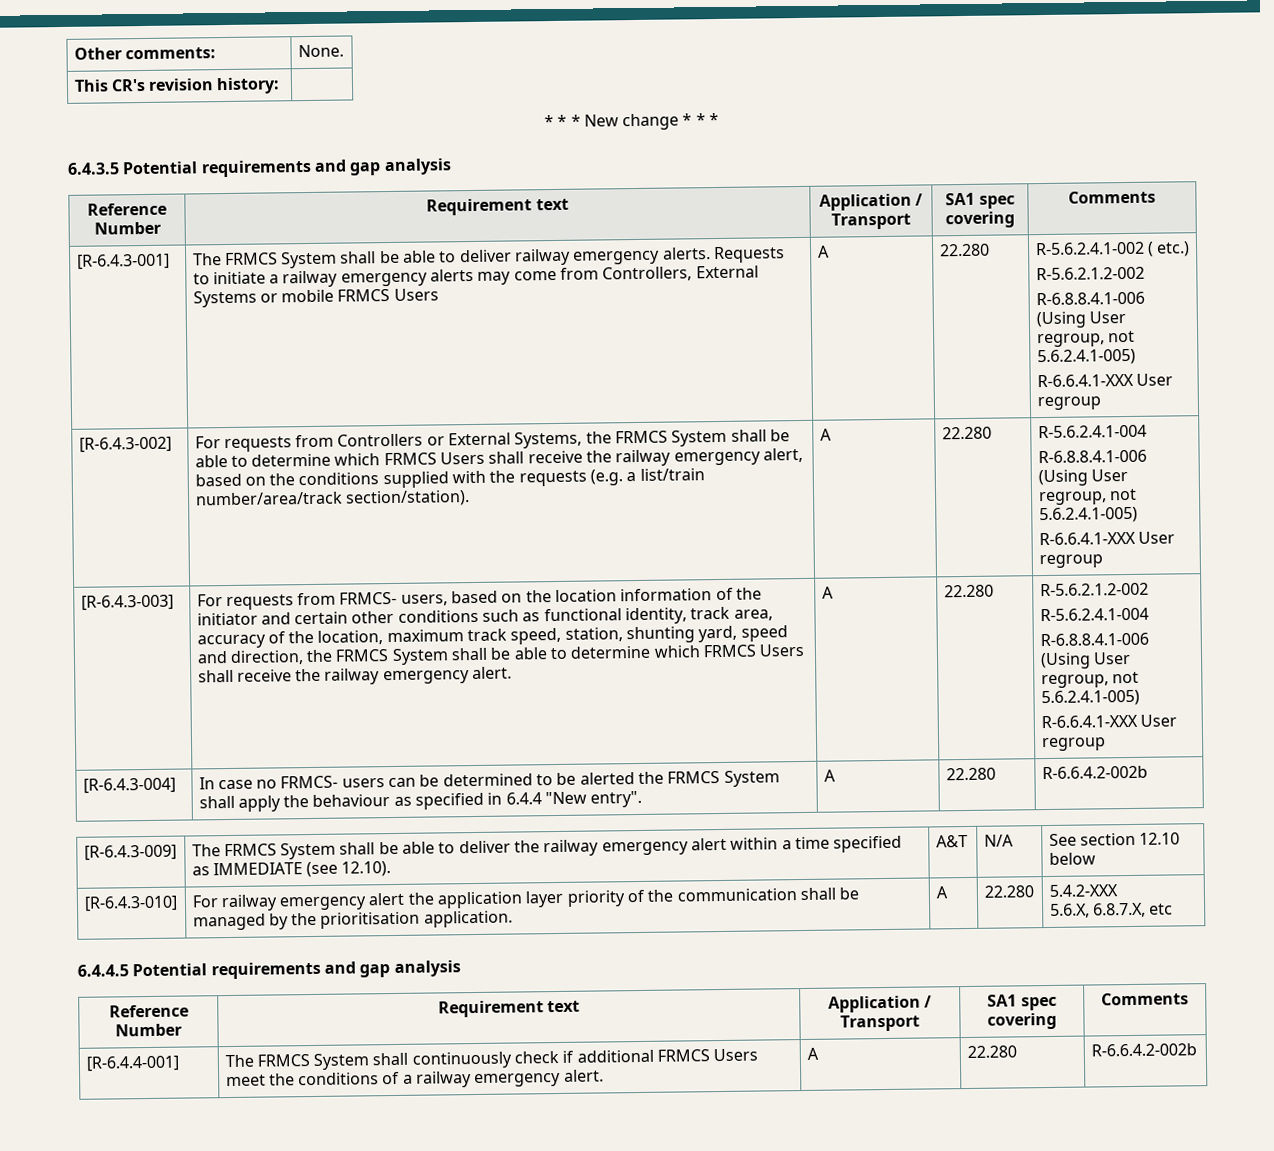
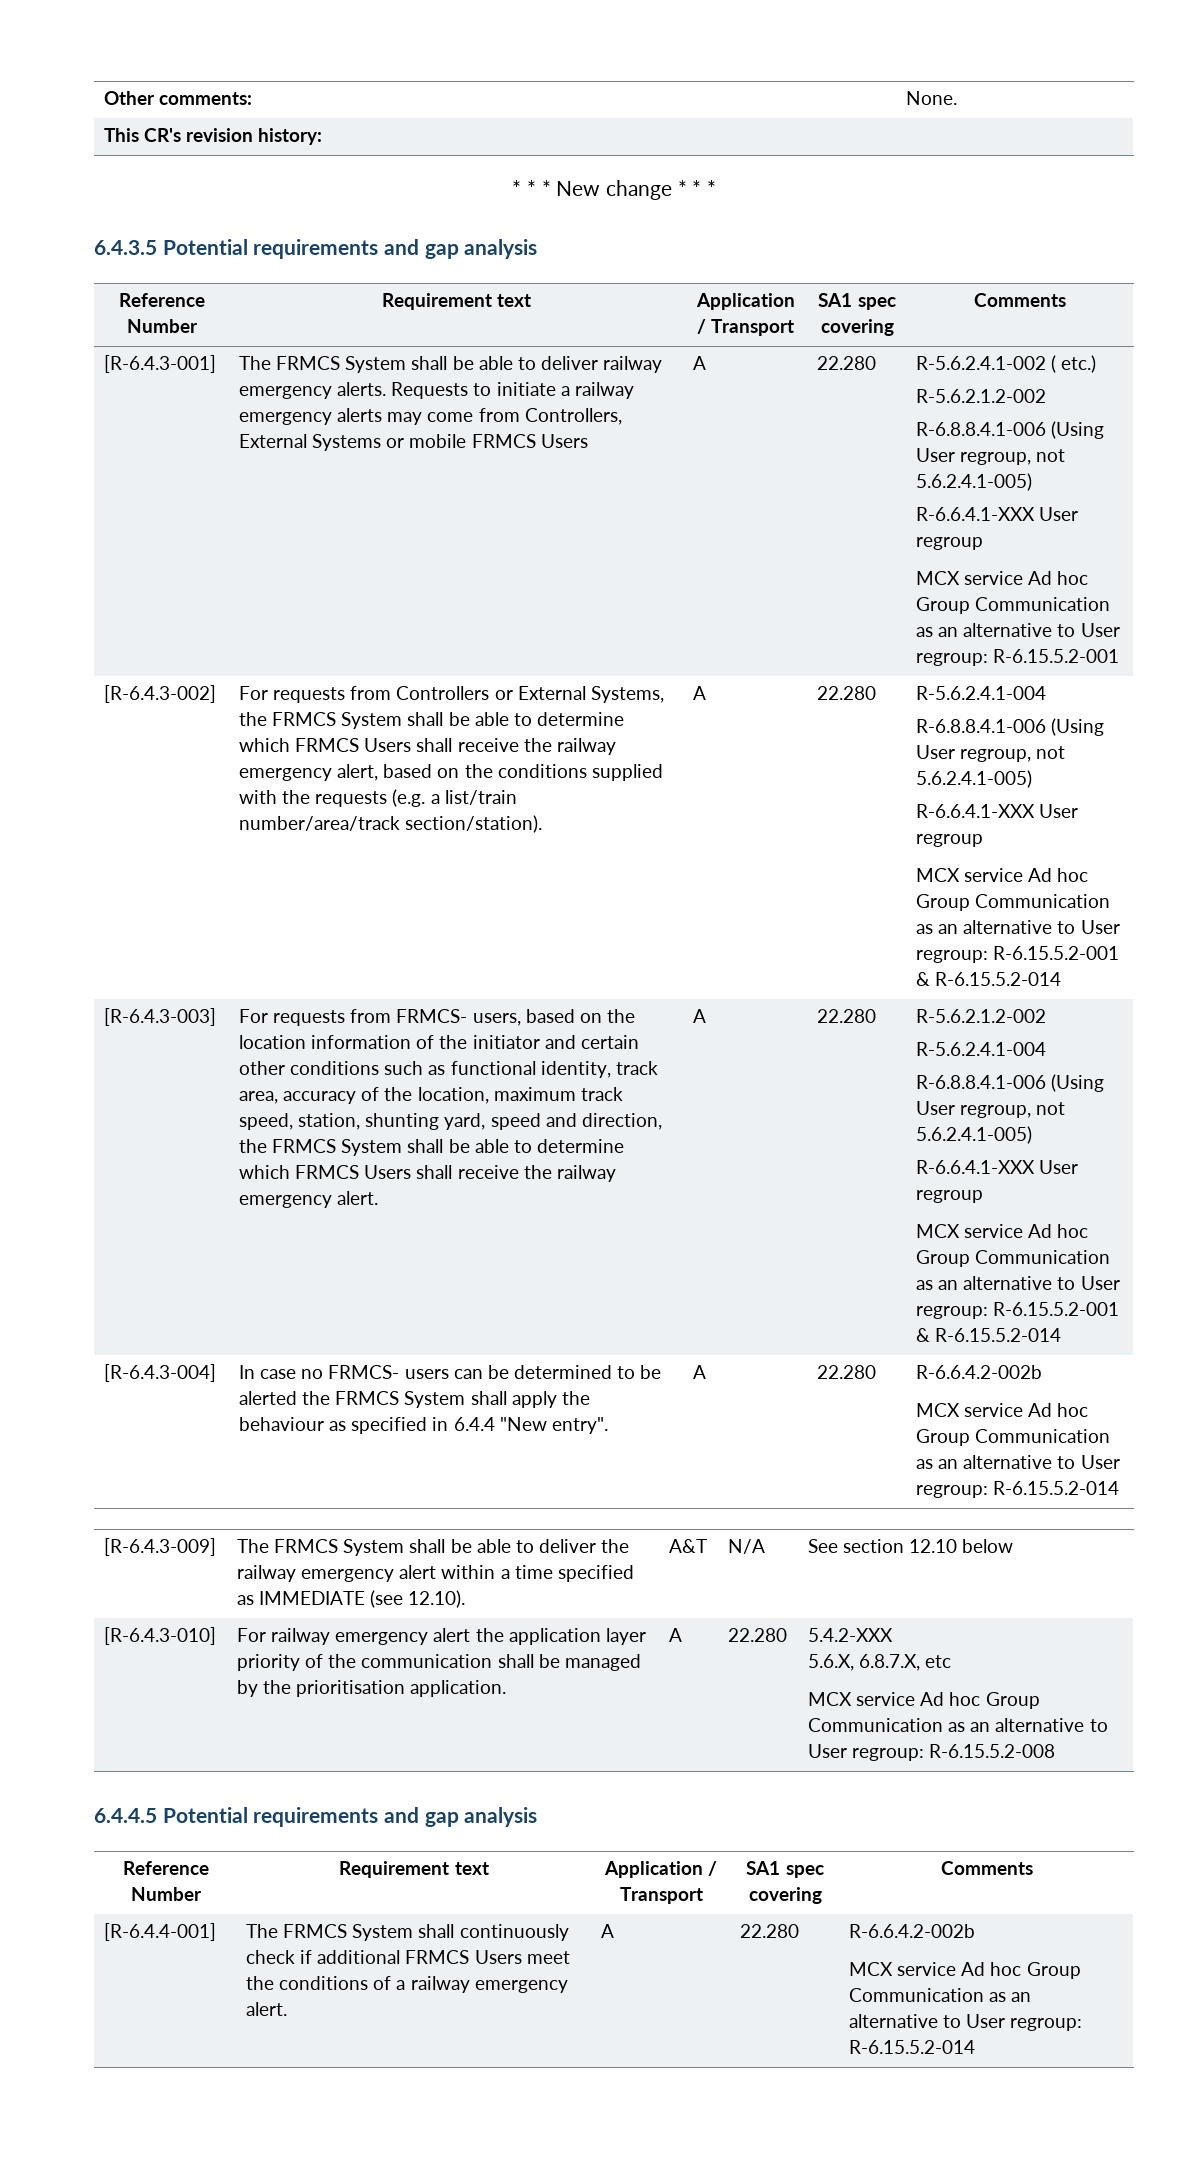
(1102, 403) none -> [916,571,1089,585] [916,597,1111,614] [916,623,1120,637] [916,649,1120,666] // MCX service Ad hoc Group Communication as an alternative to User regroup: R-6.15.5.2-001
(1103, 561) none -> [916,868,1089,882] [916,894,1111,911] [916,920,1120,934] [916,946,1120,963] [916,972,1062,986] // MCX service Ad hoc Group Communication as an alternative to User regroup: R-6.15.5.2-001 & R-6.15.5.2-014
(1106, 744) none -> [916,1224,1089,1238] [916,1250,1111,1267] [916,1276,1120,1290] [916,1302,1120,1319] [916,1328,1062,1342] // MCX service Ad hoc Group Communication as an alternative to User regroup: R-6.15.5.2-001 & R-6.15.5.2-014
(1148, 772) none -> [916,1403,1089,1417] [916,1429,1111,1446] [916,1455,1120,1469] [916,1481,1120,1498] // MCX service Ad hoc Group Communication as an alternative to User regroup: R-6.15.5.2-014
(1174, 909) none -> [808,1692,1040,1709] [808,1718,1108,1732] [808,1744,1056,1761] // MCX service Ad hoc Group Communication as an alternative to User regroup: R-6.15.5.2-008
(1197, 1050) none -> [849,1962,1081,1979] [849,1988,1032,2002] [849,2014,1083,2031] [849,2040,976,2054] // MCX service Ad hoc Group Communication as an alternative to User regroup: R-6.15.5.2-014

